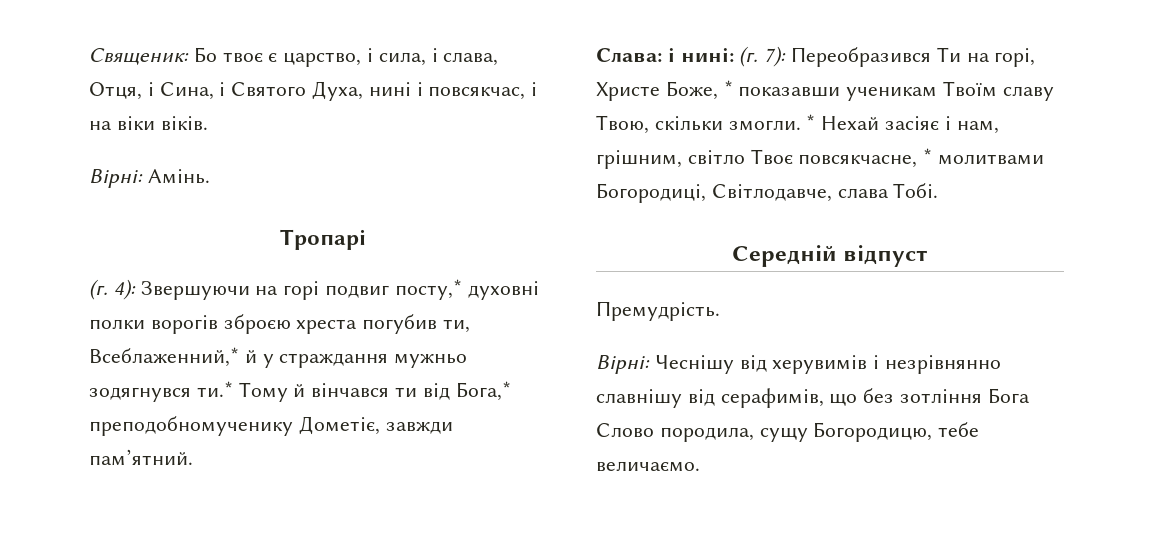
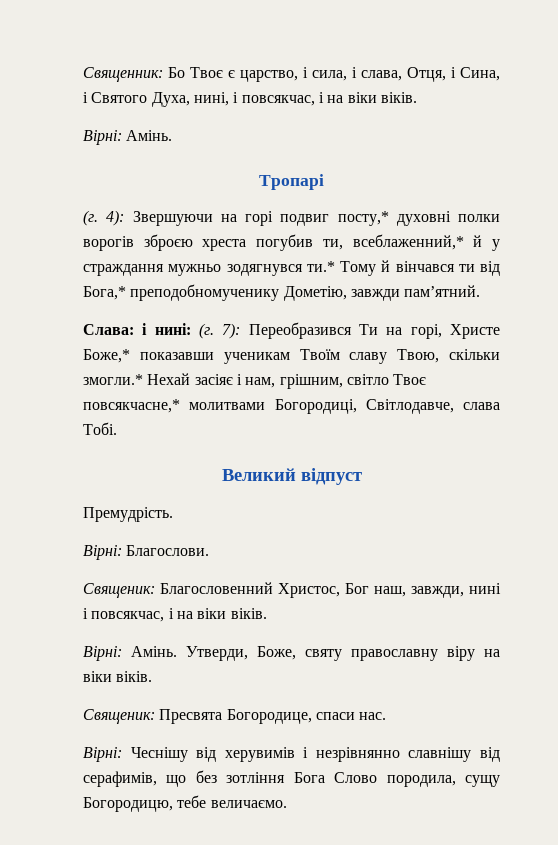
[89,47,263,65] Священик: Бо твоє -> [83,67,223,82] Священник: Бо Твоє
[368,82,411,96] нині -> [193,92,229,106] нині,
[89,347,239,367] Всеблаженний,* -> [352,234,464,250] всеблаженний,*
[298,416,380,435] Дометіє, -> [283,286,347,301] Дометію,
[665,80,733,100] Боже, * -> [83,349,130,363] Боже,*
[728,114,816,131] змогли. * -> [83,374,143,385] змогли.*
[798,148,933,168] повсякчасне, * -> [83,399,180,413] повсякчасне,*
[732,245,837,267] Середній -> [221,468,296,481] Великий
(720, 311) none -> [83,545,210,560] [83,582,501,598] [83,608,267,622] [83,646,500,661] [83,671,153,682] [83,709,387,724] // Вірні: Благослови. // Священик: Благословенний Христос, Бог наш, завжди, нині і повсякчас, і на віки віків. // Вірні: Амінь. Утверди, Боже, святу православну віру на віки віків. // Священик: Пресвята Богородице, спаси нас.

